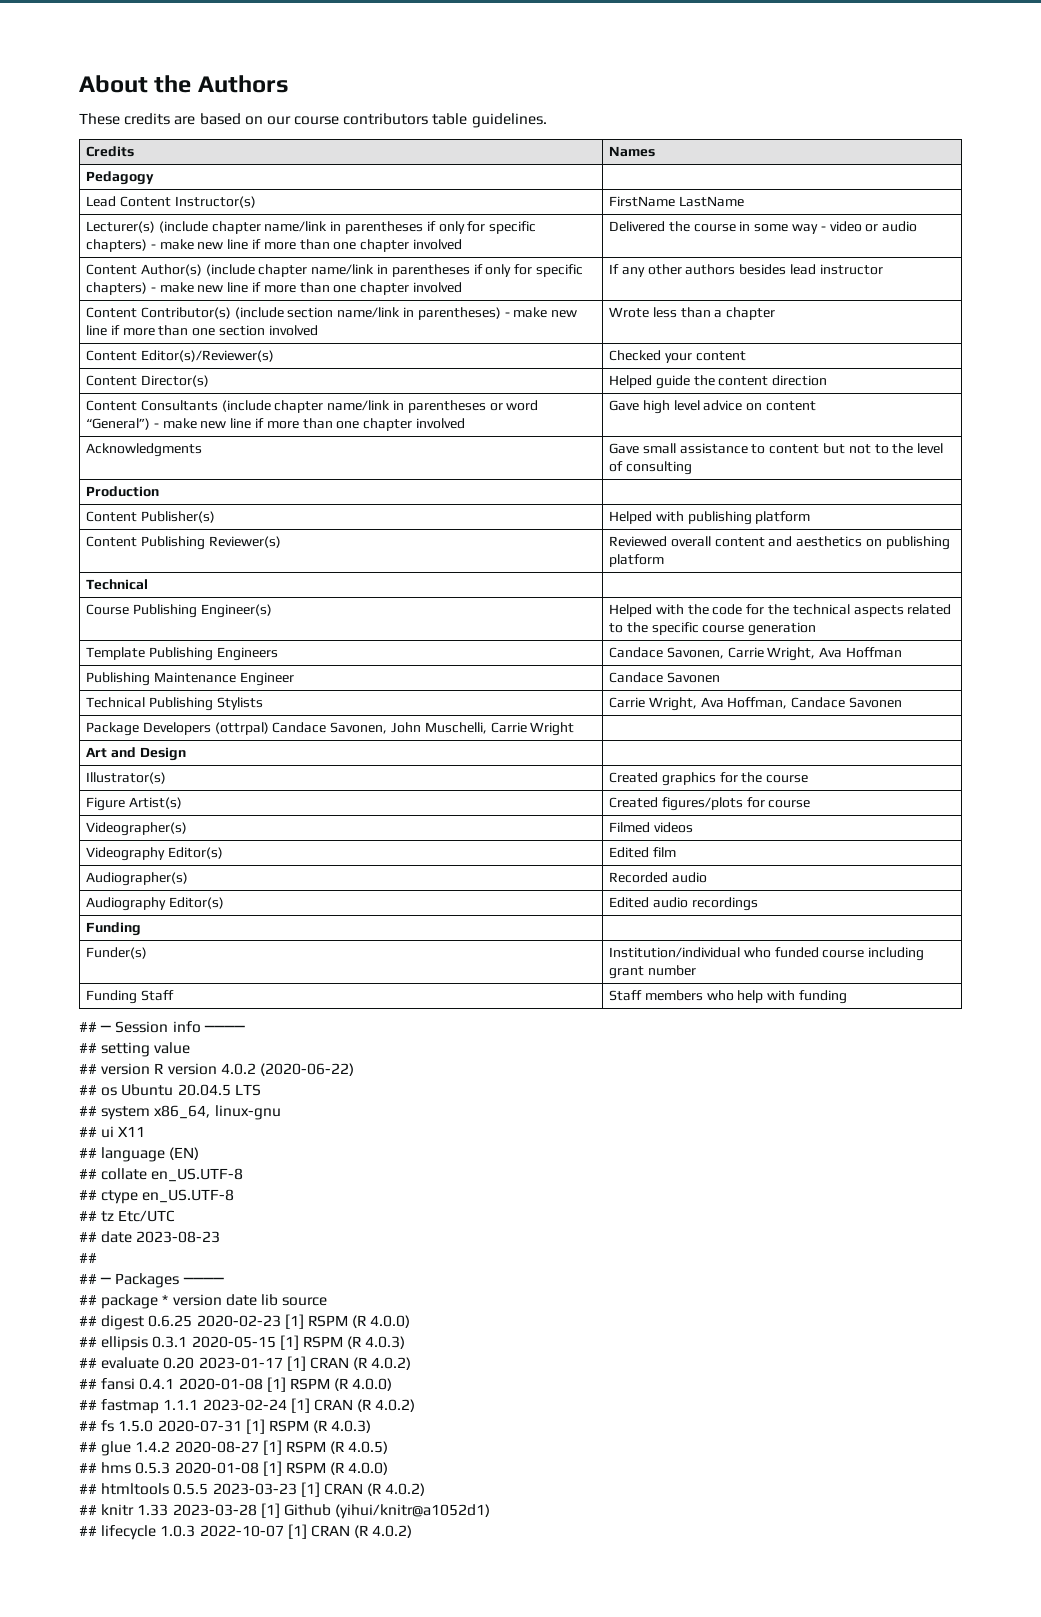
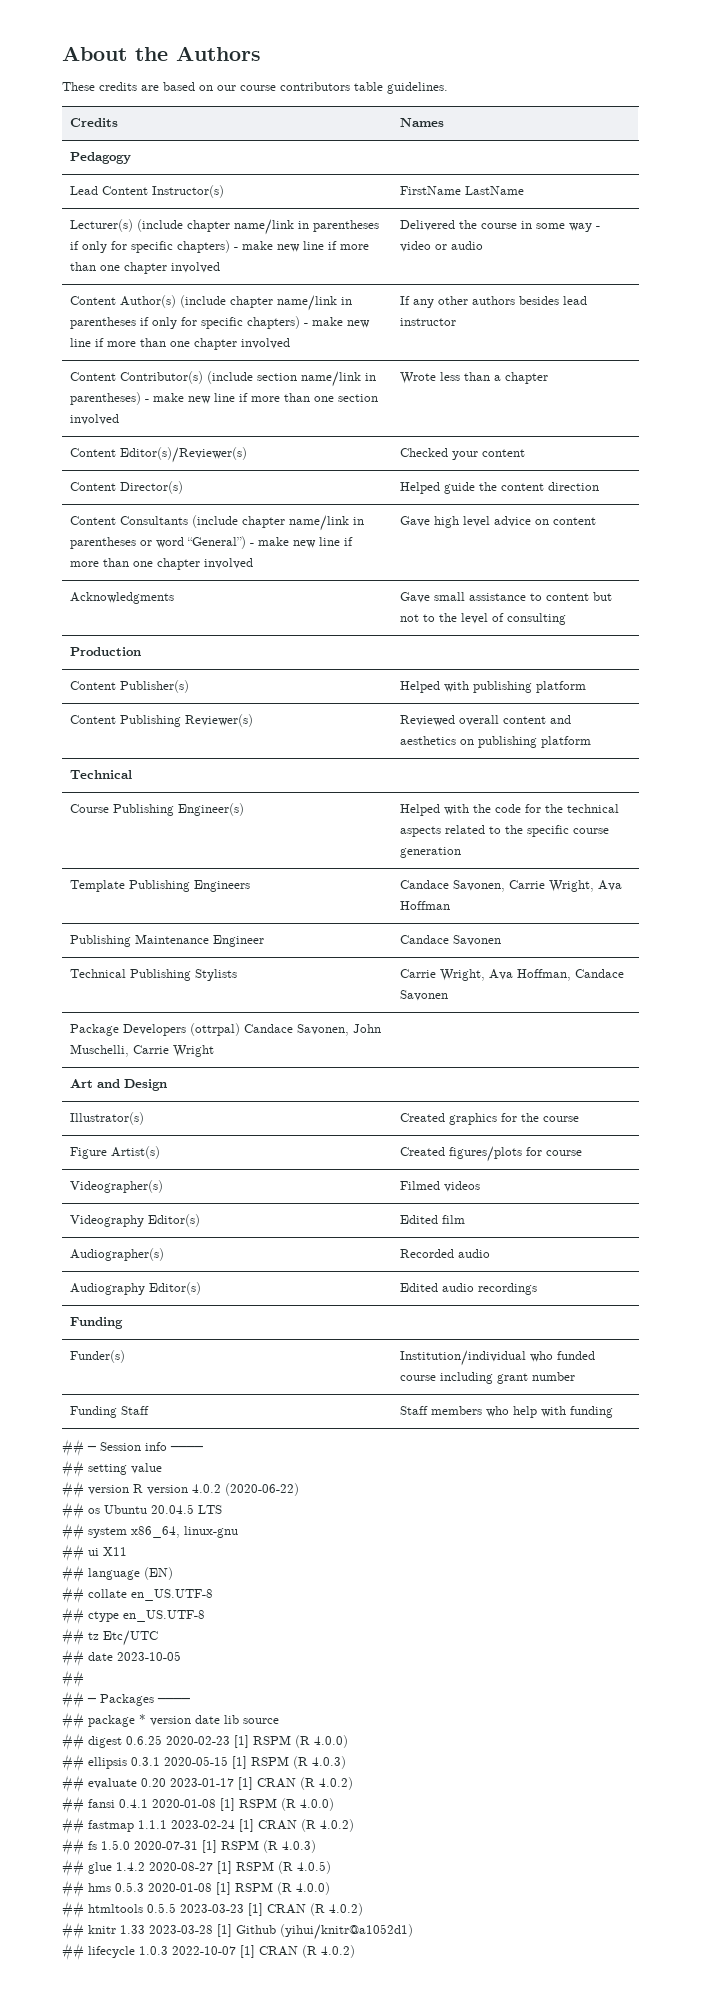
[136,1231,221,1243] 2023-08-23 -> [117,1651,181,1661] 2023-10-05

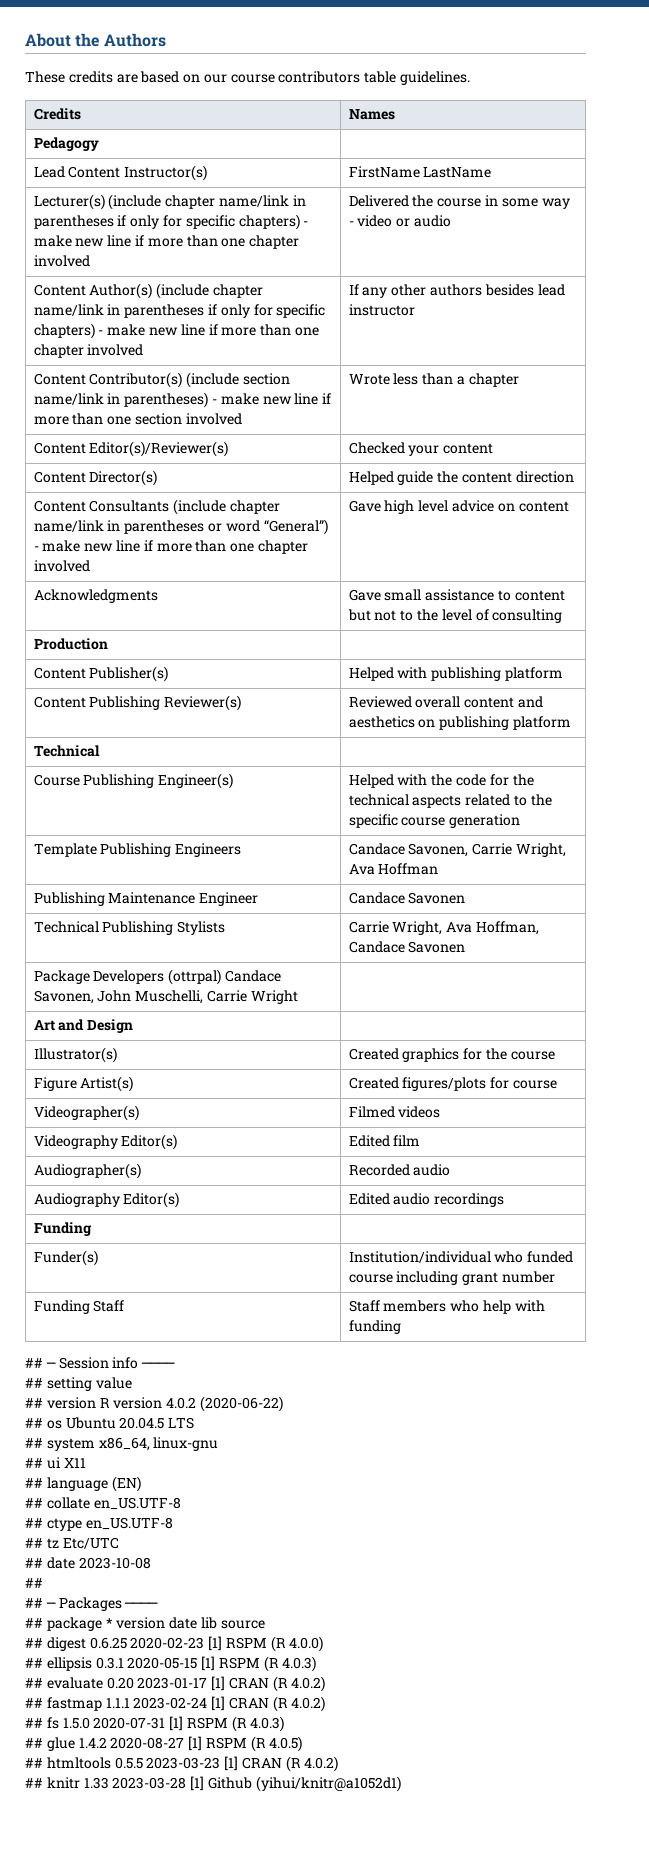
[117,1651,181,1661] 2023-10-05 -> [78,1557,151,1569] 2023-10-08
[62,1796,334,1813] // ## fansi 0.4.1 2020-01-08 [1] RSPM (R 4.0.0) -> (326, 1684) none
[62,1880,330,1897] // ## hms 0.5.3 2020-01-08 [1] RSPM (R 4.0.0) -> (303, 1744) none
[62,1943,355,1960] // ## lifecycle 1.0.3 2022-10-07 [1] CRAN (R 4.0.2) -> (401, 1784) none

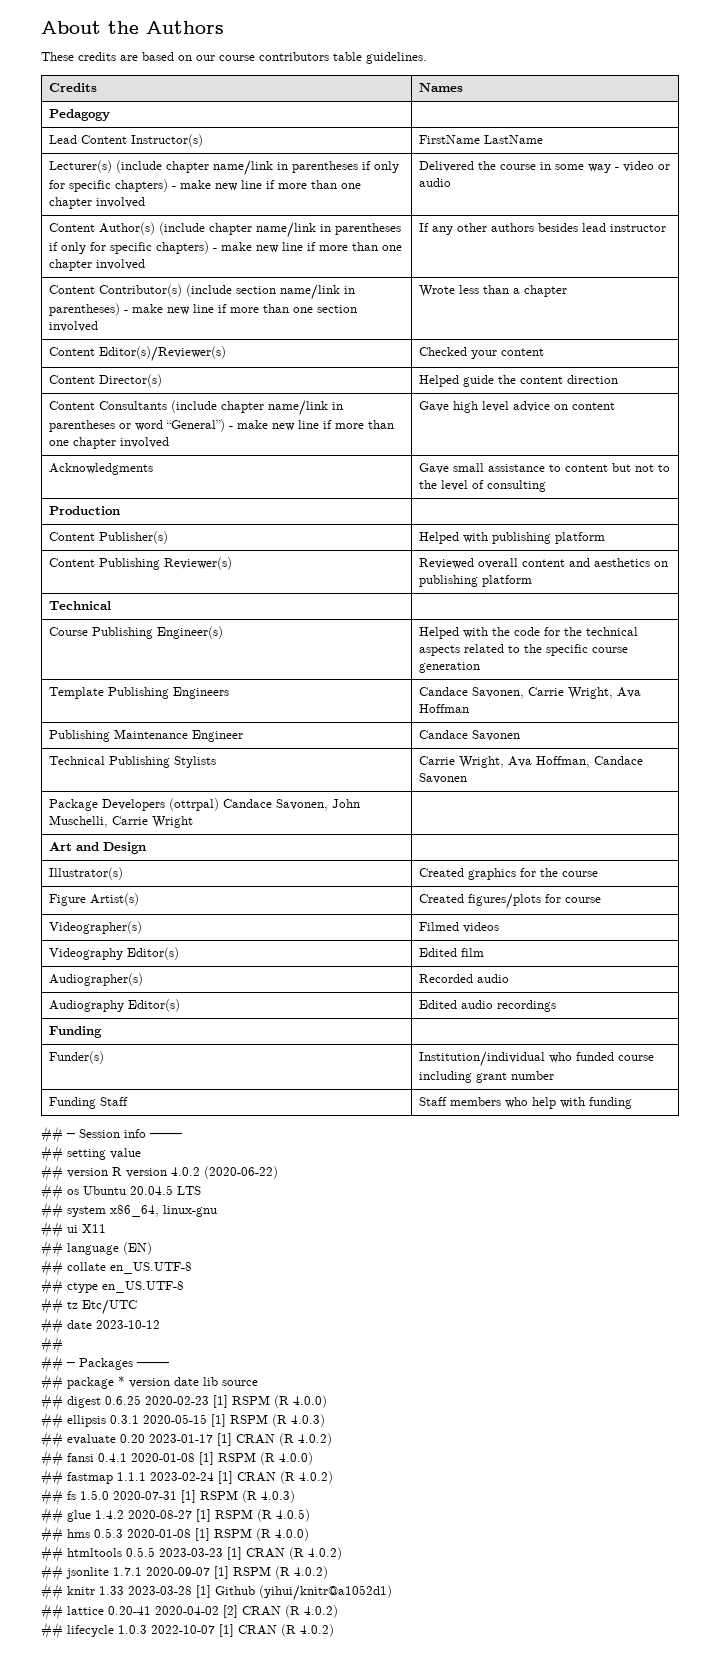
[78,1557,151,1569] 2023-10-08 -> [96,1320,160,1329] 2023-10-12
(326, 1684) none -> [41,1450,313,1467] // ## fansi 0.4.1 2020-01-08 [1] RSPM (R 4.0.0)
(303, 1744) none -> [41,1526,309,1543] // ## hms 0.5.3 2020-01-08 [1] RSPM (R 4.0.0)
(339, 1764) none -> [41,1564,328,1581] // ## jsonlite 1.7.1 2020-09-07 [1] RSPM (R 4.0.2)
(401, 1784) none -> [41,1603,338,1620] [41,1622,334,1639] // ## lattice 0.20-41 2020-04-02 [2] CRAN (R 4.0.2) // ## lifecycle 1.0.3 2022-10-07 [1] CRAN (R 4.0.2)

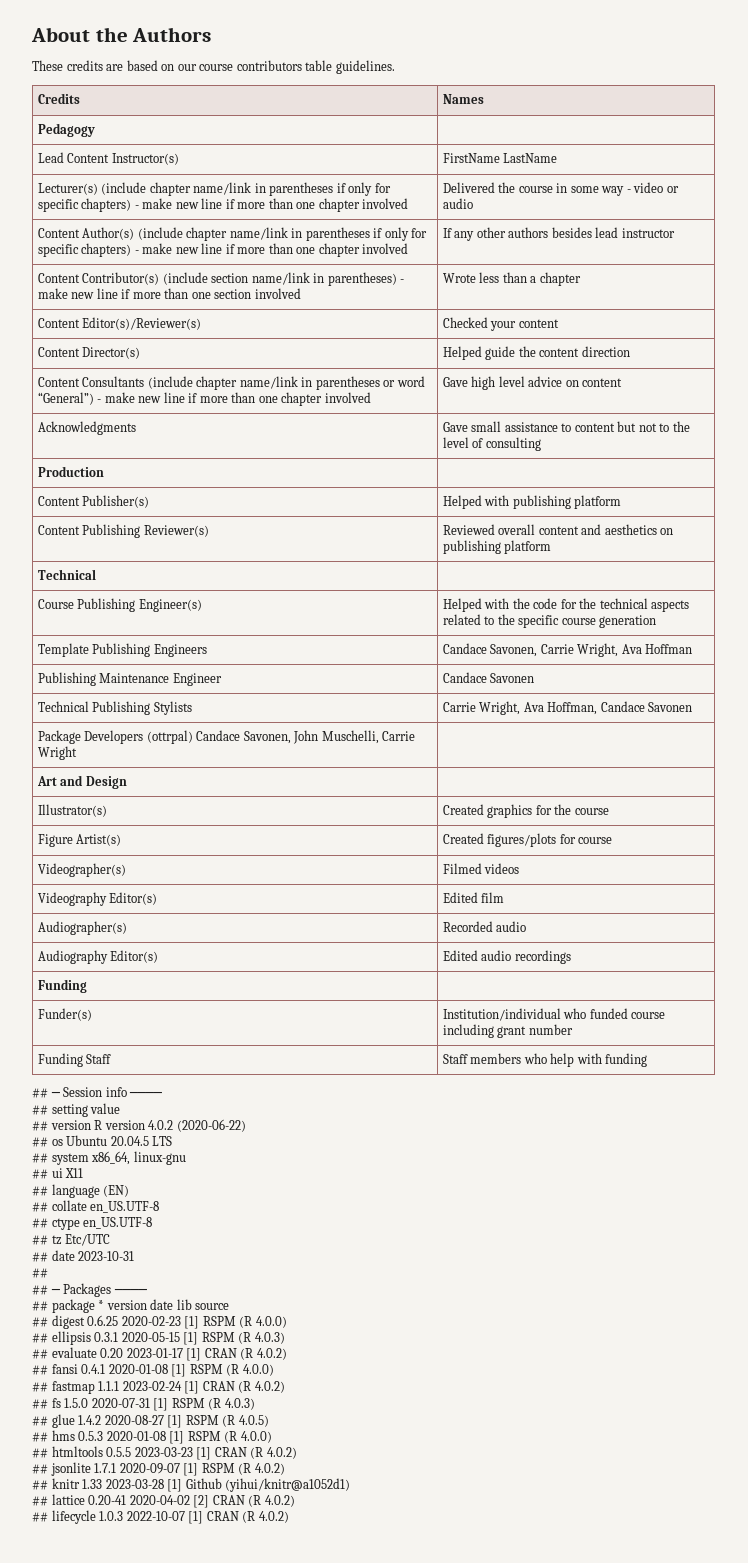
[96,1320,160,1329] 2023-10-12 -> [78,1251,135,1261] 2023-10-31

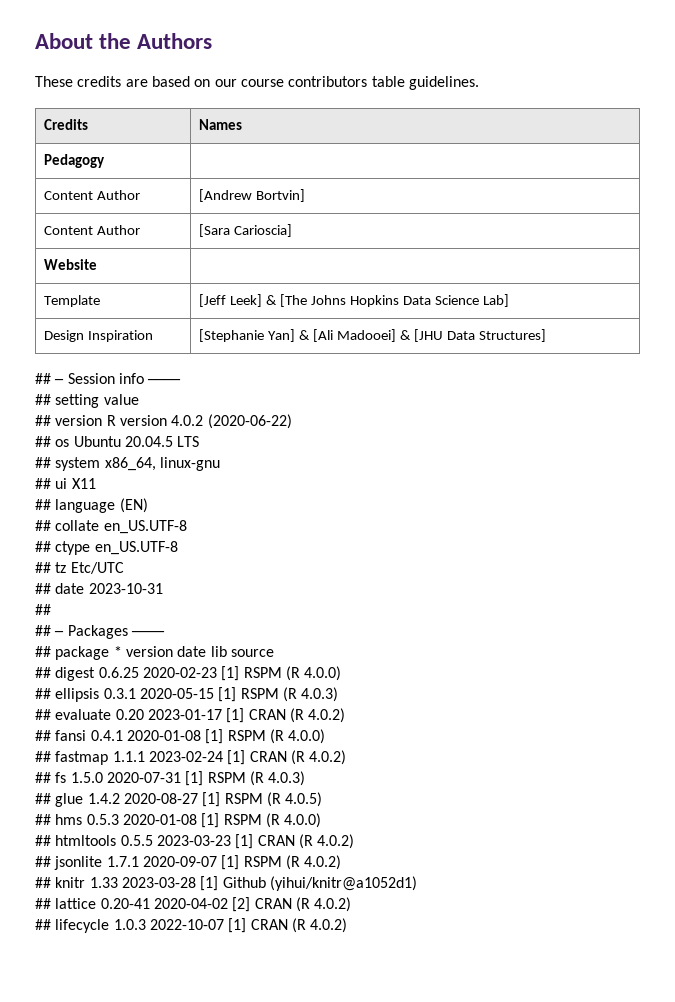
[37,152,179,165] [442,153,558,163] [37,182,391,196] [37,198,409,212] [442,182,679,196] [442,198,473,209] [37,227,428,241] [37,243,409,257] [442,227,675,241] [37,272,405,286] [37,288,301,299] [442,272,581,286] [37,317,202,330] [442,317,559,331] [37,347,141,359] [442,346,630,360] [37,376,425,390] [37,392,371,406] [442,376,623,390] [37,421,136,435] [442,421,690,432] [442,437,541,451] [37,466,104,477] [37,495,150,508] [442,495,622,509] [37,524,209,538] [442,524,674,535] [442,540,552,554] [37,569,96,580] [37,598,202,612] [442,598,690,612] [442,614,657,628] [37,643,207,657] [442,643,693,657] [37,672,222,686] [442,672,535,683] [37,701,192,715] [442,701,693,715] [37,730,416,744] [37,746,77,760] [36,775,127,789] [37,804,107,817] [442,804,609,818] [37,834,122,847] [442,833,613,847] [37,863,126,877] [442,863,520,874] [37,892,158,906] [442,892,505,903] [37,921,127,935] [442,921,527,932] [37,950,159,964] [442,950,571,964] [37,979,87,993] [37,1008,92,1021] [442,1008,666,1021] [442,1024,573,1038] [37,1053,112,1067] [442,1053,648,1067] Lead Content Instructor(s) | FirstName LastName // Lecturer(s) (include chapter name/link in parentheses if only for specific chapters) - make new line if more than one chapter involved | Delivered the course in some way - video or audio // Content Author(s) (include chapter name/link in parentheses if only for specific chapters) - make new line if more than one chapter involved | If any other authors besides lead instructor // Content Contributor(s) (include section name/link in parentheses) - make new line if more than one section involved | Wrote less than a chapter // Content Editor(s)/Reviewer(s) | Checked your content // Content Director(s) | Helped guide the content direction // Content Consultants (include chapter name/link in parentheses or word “General”) - make new line if more than one chapter involved | Gave high level advice on content // Acknowledgments | Gave small assistance to content but not to the level of consulting // Production | // Content Publisher(s) | Helped with publishing platform // Content Publishing Reviewer(s) | Reviewed overall content and aesthetics on publishing platform // Technical | // Course Publishing Engineer(s) | Helped with the code for the technical aspects related to the specific course generation // Template Publishing Engineers | Candace Savonen, Carrie Wright, Ava Hoffman // Publishing Maintenance Engineer | Candace Savonen // Technical Publishing Stylists | Carrie Wright, Ava Hoffman, Candace Savonen // Package Developers (ottrpal) Candace Savonen, John Muschelli, Carrie Wright | // Art and Design | // Illustrator(s) | Created graphics for the course // Figure Artist(s) | Created figures/plots for course // Videographer(s) | Filmed videos // Videography Editor(s) | Edited film // Audiographer(s) | Recorded audio // Audiography Editor(s) | Edited audio recordings // Funding | // Funder(s) | Institution/individual who funded course including grant number // Funding Staff | Staff members who help with funding -> [44,190,141,200] [199,189,306,202] [44,225,141,235] [199,224,293,237] [44,259,98,270] [44,295,101,307] [199,294,509,307] [44,330,154,342] [199,329,546,342] Content Author | [Andrew Bortvin] // Content Author | [Sara Carioscia] // Website | // Template | [Jeff Leek] & [The Johns Hopkins Data Science Lab] // Design Inspiration | [Stephanie Yan] & [Ali Madooei] & [JHU Data Structures]

